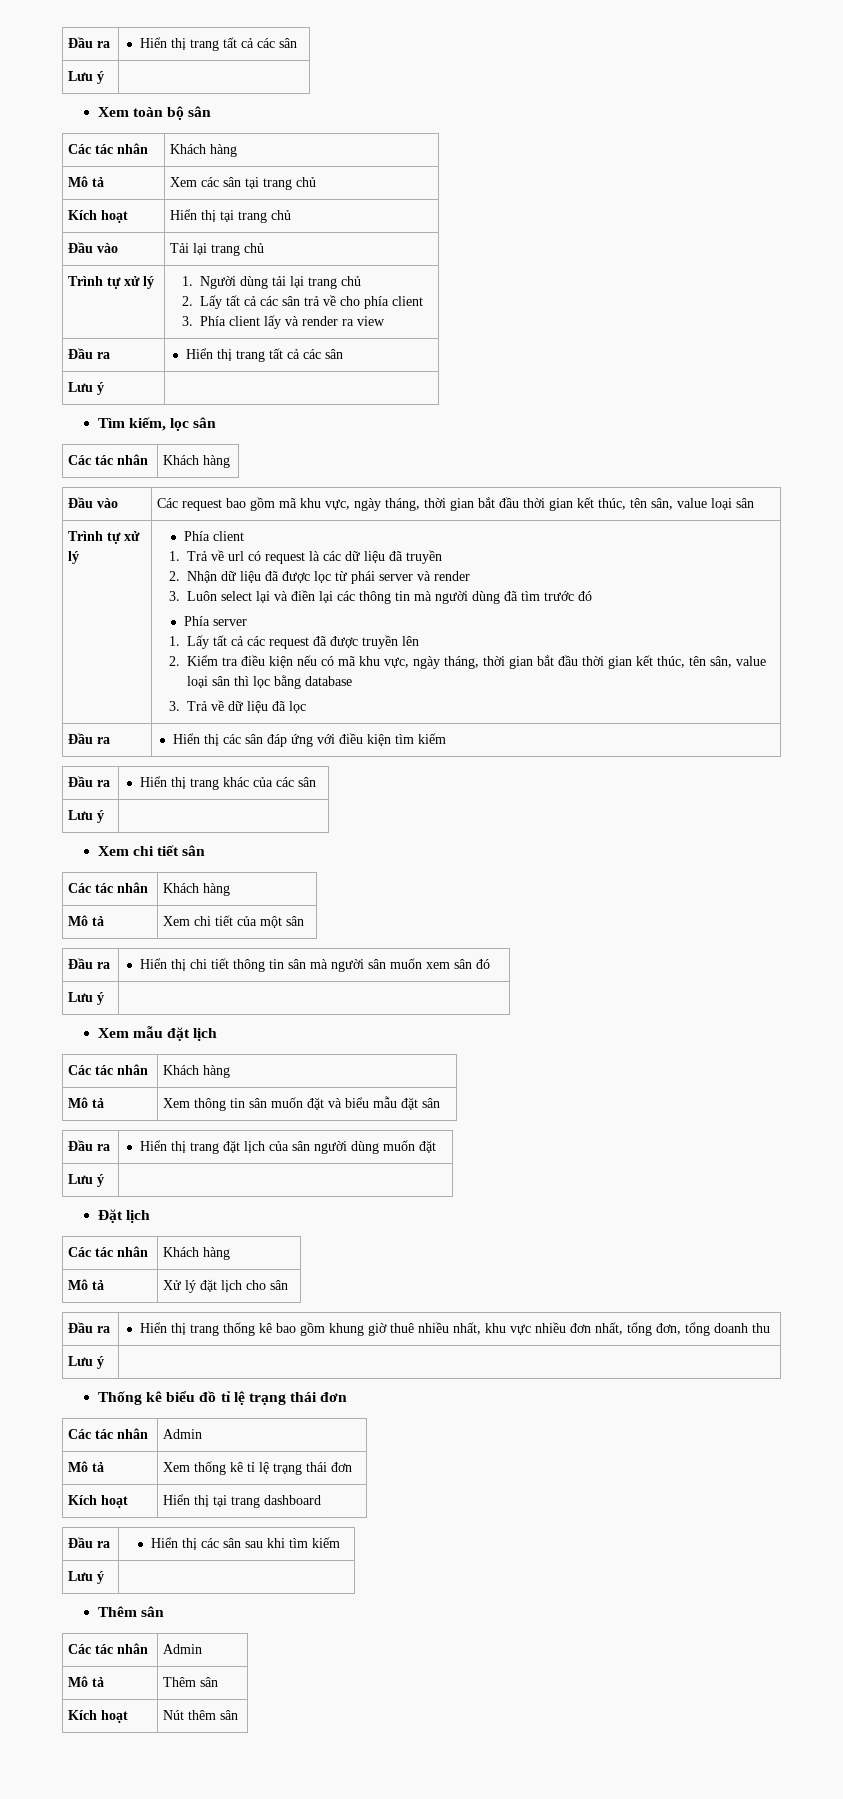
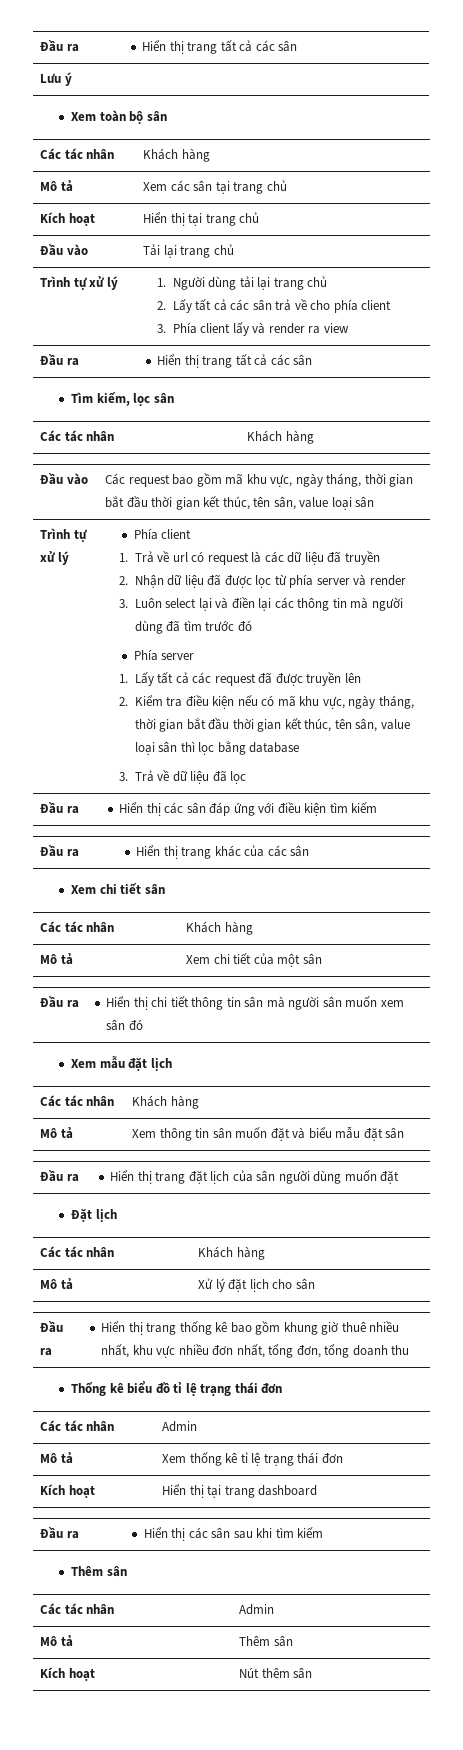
[68,382,105,395] // Lưu ý | -> (313, 360) none
[350,571,375,584] phái -> [289,574,314,588] phía
[68,810,105,823] // Lưu ý | -> (310, 851) none
[68,992,105,1005] // Lưu ý | -> (143, 1024) none
[68,1174,105,1187] // Lưu ý | -> (400, 1177) none
[68,1356,105,1369] // Lưu ý | -> (410, 1350) none
[68,1571,105,1584] // Lưu ý | -> (324, 1532) none

